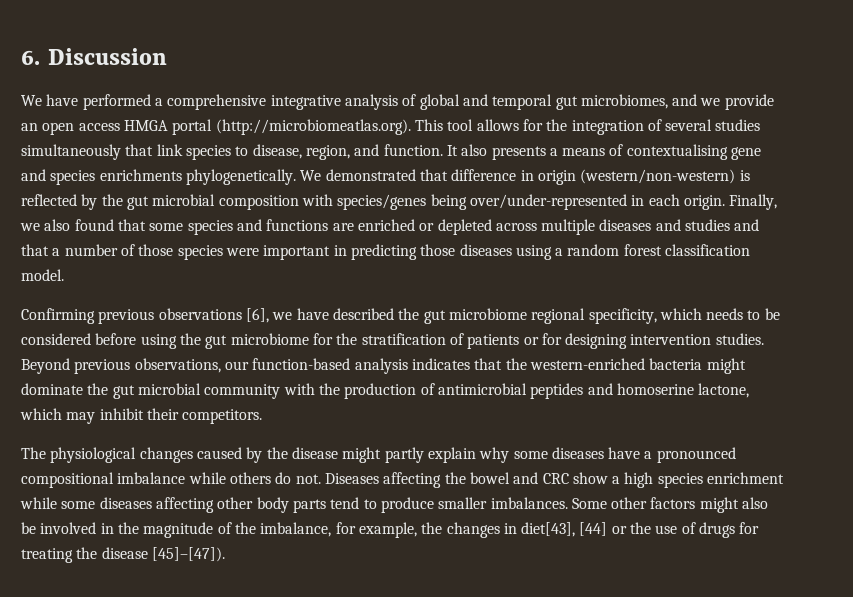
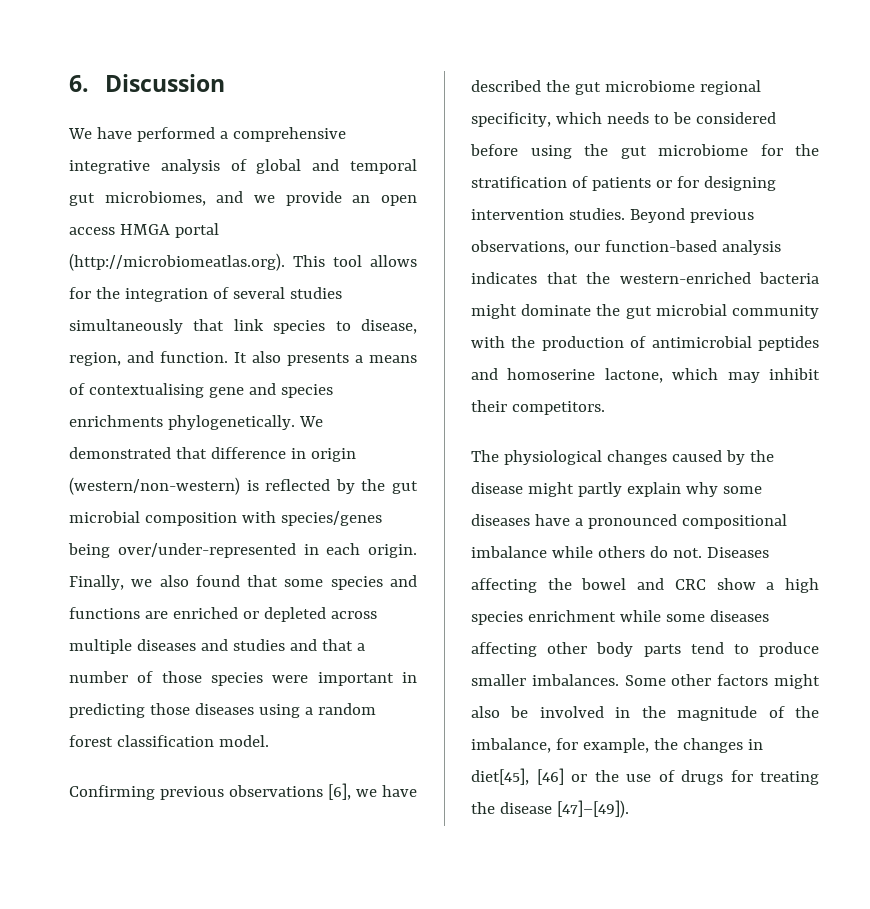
[521,522,608,537] diet[43], [44] -> [471,768,564,785] diet[45], [46]
[151,547,225,562] [45]–[47]). -> [556,800,629,818] [47]–[49]).

